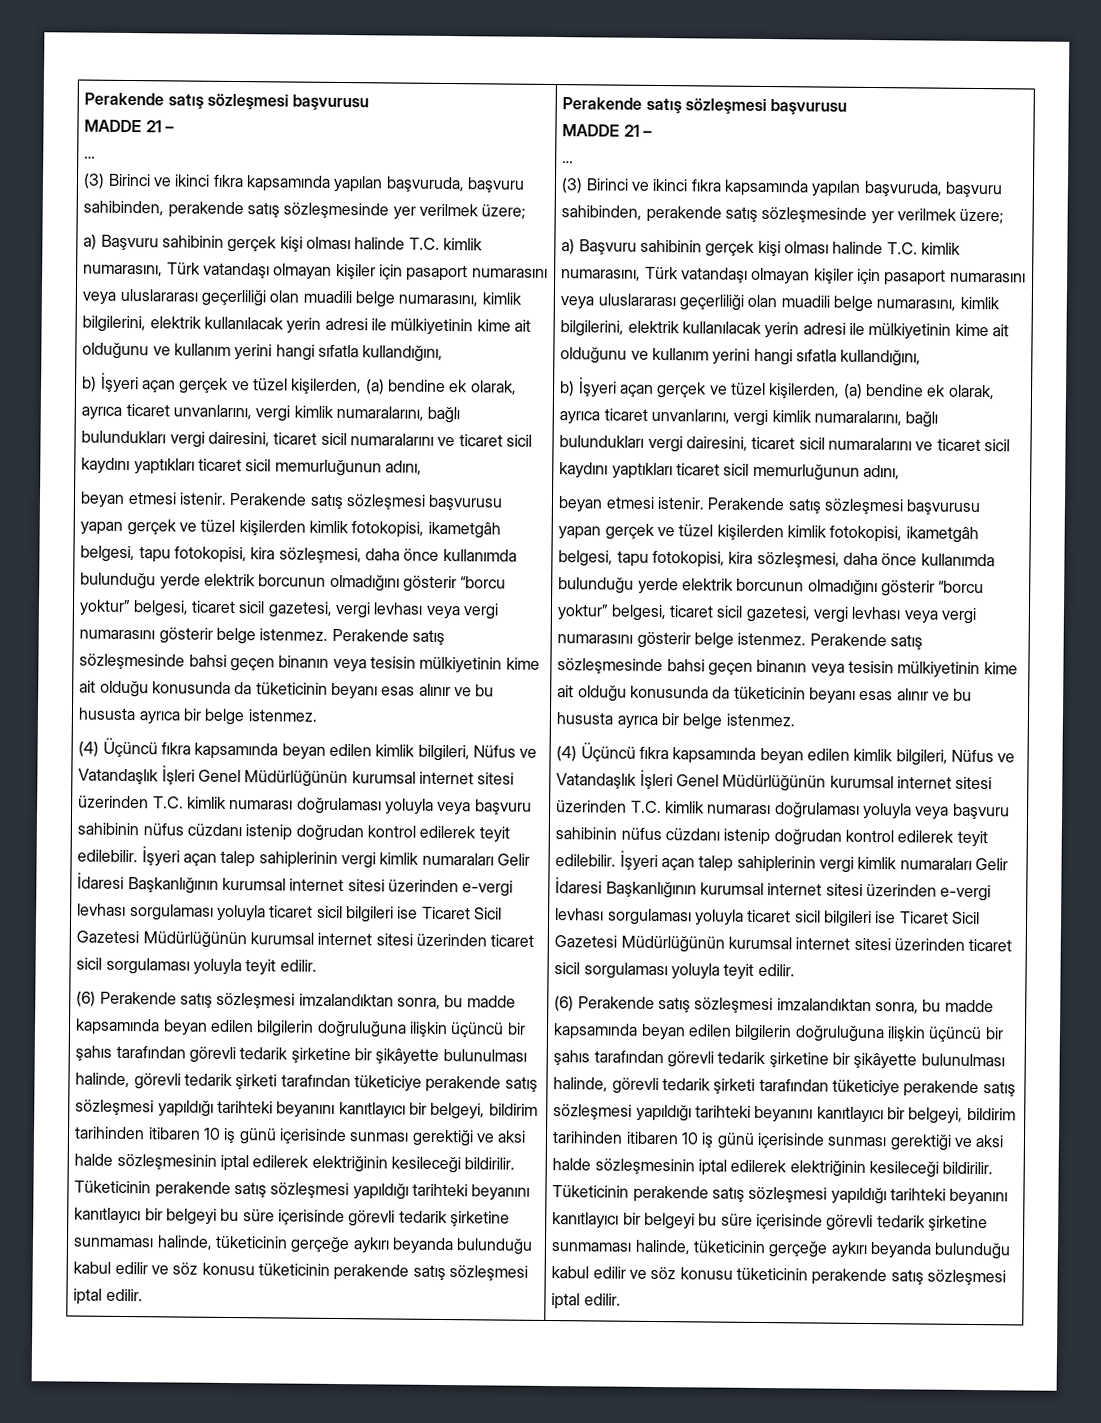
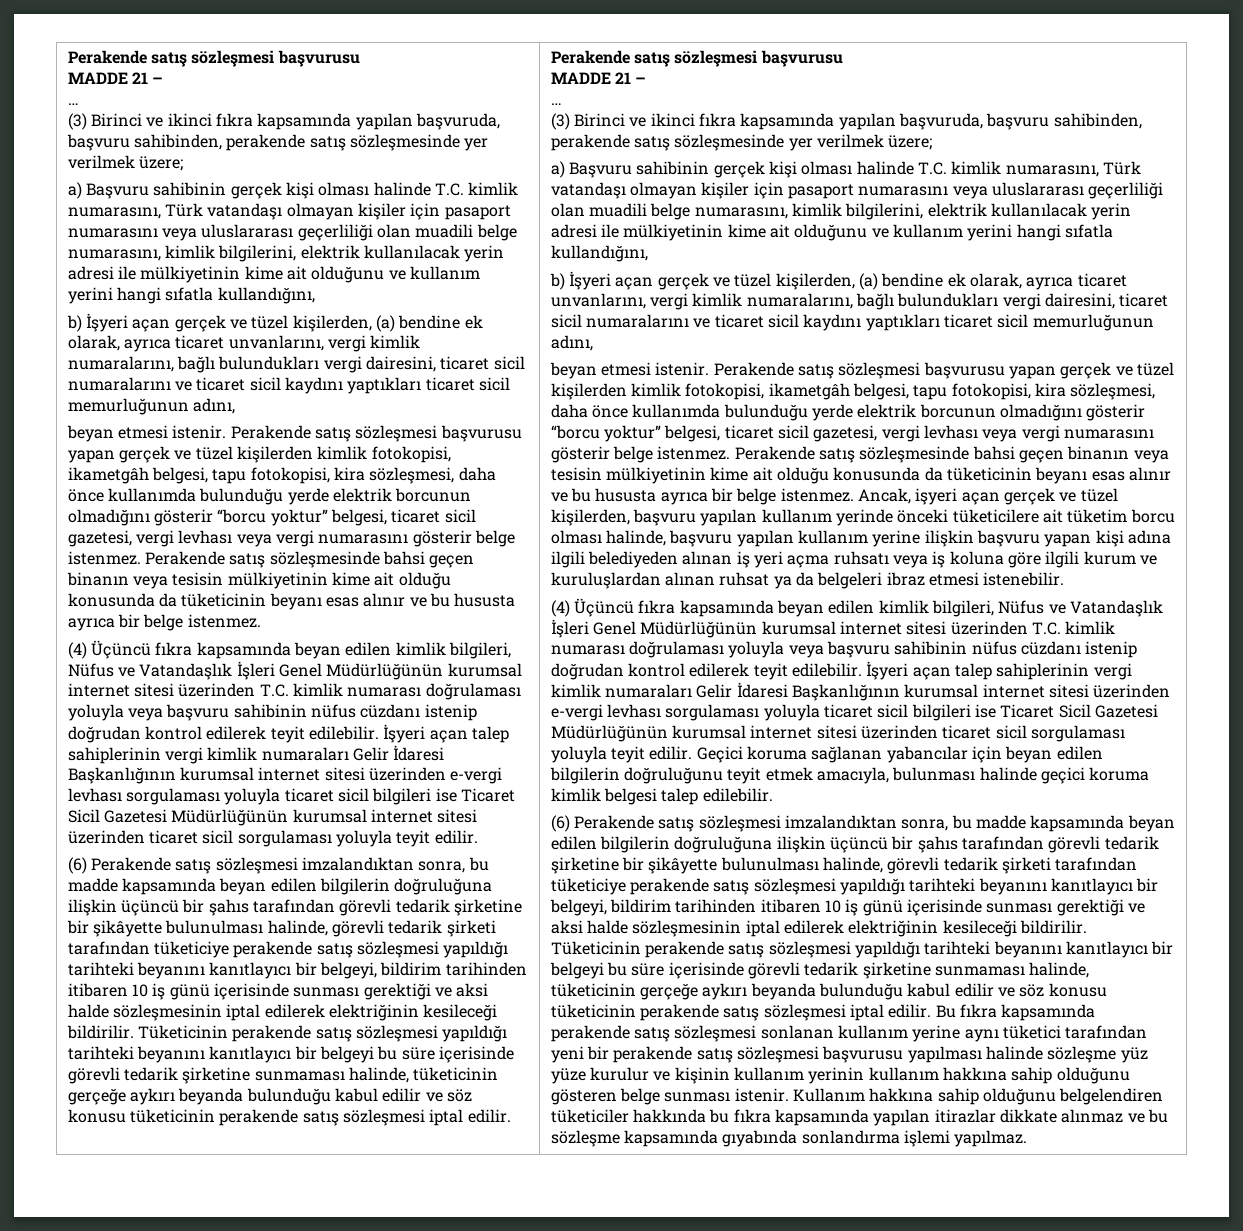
(795, 720) none -> [857,488,1118,505] [550,509,1175,526] [550,530,1171,547] [550,551,1157,568] [550,572,1065,589] Ancak, işyeri açan gerçek ve tüzel kişilerden, başvuru yapılan kullanım yerinde önceki tüketicilere ait tüketim borcu olması halinde, başvuru yapılan kullanım yerine ilişkin başvuru yapan kişi adına ilgili belediyeden alınan iş yeri açma ruhsatı veya iş koluna göre ilgili kurum ve kuruluşlardan alınan ruhsat ya da belgeleri ibraz etmesi istenebilir.
(795, 970) none -> [696,746,1103,763] [549,767,1150,784] [550,788,773,805] Geçici koruma sağlanan yabancılar için beyan edilen bilgilerin doğruluğunu teyit etmek amacıyla, bulunması halinde geçici koruma kimlik belgesi talep edilebilir.
(621, 1299) none -> [935,1004,1096,1021] [550,1025,1148,1042] [550,1046,1148,1063] [550,1067,1130,1084] [550,1088,1164,1105] [550,1109,1168,1126] [550,1130,1028,1147] Bu fıkra kapsamında perakende satış sözleşmesi sonlanan kullanım yerine aynı tüketici tarafından yeni bir perakende satış sözleşmesi başvurusu yapılması halinde sözleşme yüz yüze kurulur ve kişinin kullanım yerinin kullanım hakkına sahip olduğunu gösteren belge sunması istenir. Kullanım hakkına sahip olduğunu belgelendiren tüketiciler hakkında bu fıkra kapsamında yapılan itirazlar dikkate alınmaz ve bu sözleşme kapsamında gıyabında sonlandırma işlemi yapılmaz.

